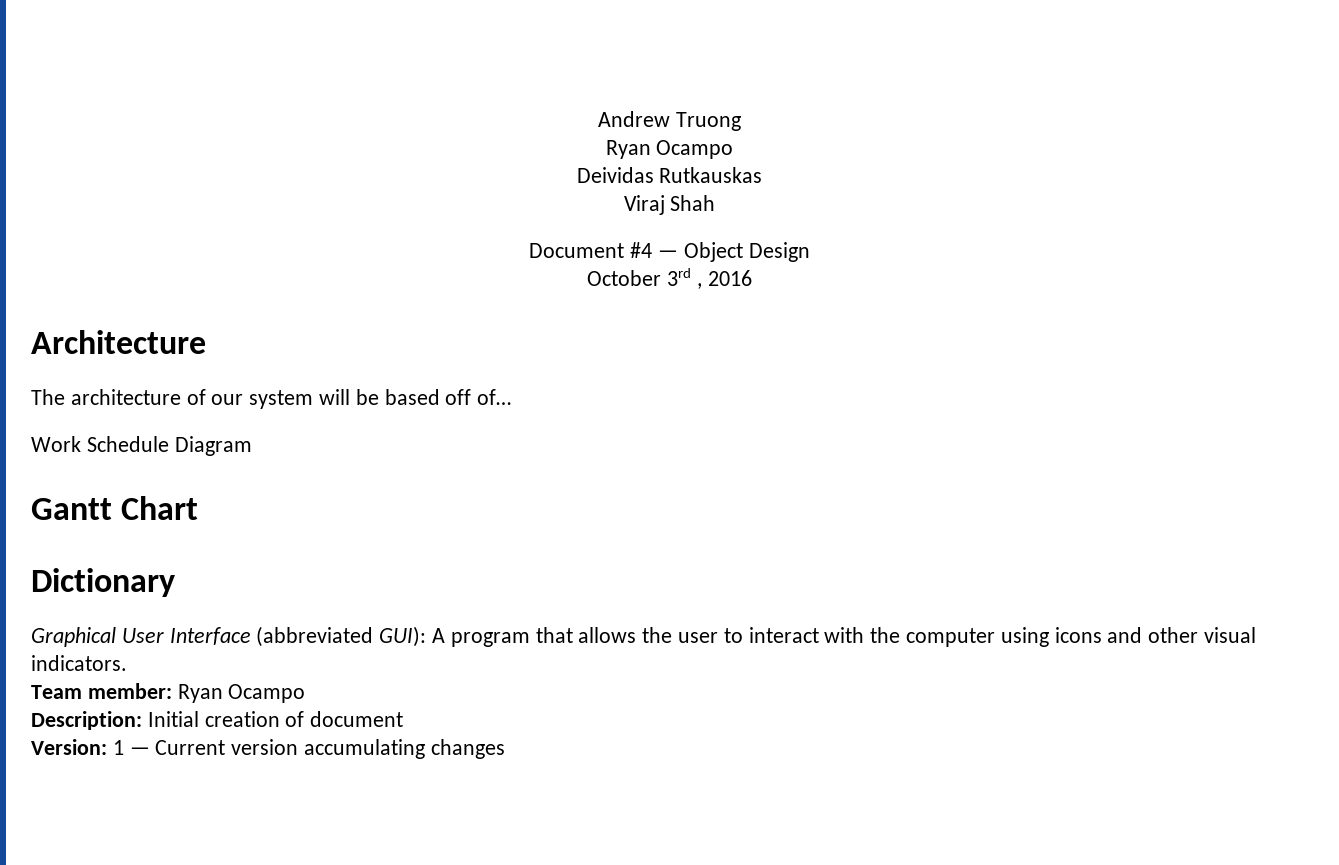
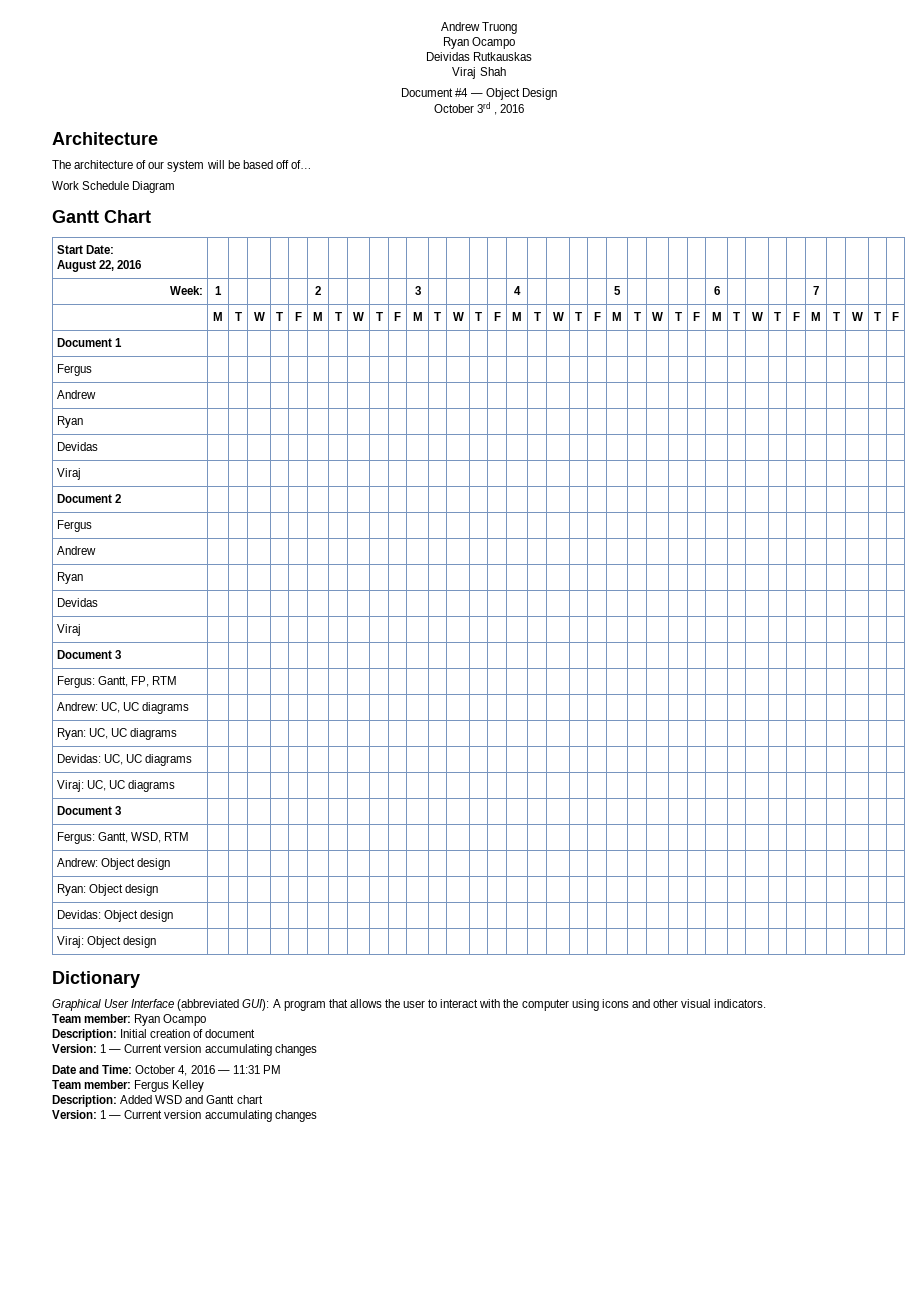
(199, 508) none -> [56,245,114,254] [56,260,142,272] [170,286,204,295] [215,286,222,295] [315,286,321,295] [414,286,421,295] [514,286,521,295] [614,286,621,295] [713,286,720,295] [813,286,819,295] [213,312,223,321] [234,312,242,321] [253,312,265,321] [276,312,283,321] [294,312,302,321] [313,312,323,321] [334,312,342,321] [353,312,364,321] [375,312,383,321] [394,312,401,321] [412,312,423,321] [434,312,441,321] [452,312,464,321] [475,312,482,321] [493,312,501,321] [512,312,522,321] [533,312,541,321] [552,312,564,321] [575,312,582,321] [593,312,601,321] [612,312,622,321] [633,312,641,321] [652,312,663,321] [674,312,682,321] [693,312,700,321] [711,312,722,321] [733,312,740,321] [751,312,763,321] [774,312,781,321] [792,312,800,321] [811,312,821,321] [832,312,840,321] [851,312,863,321] [874,312,881,321] [892,312,899,321] [56,338,122,347] [56,364,92,376] [56,390,96,399] [56,416,83,428] [56,442,98,451] [56,468,81,480] [56,494,121,503] [56,520,92,532] [56,546,96,555] [56,572,83,584] [56,598,98,607] [56,624,81,636] [56,650,121,659] [56,676,178,688] [56,702,190,714] [56,728,178,740] [56,754,193,766] [56,780,176,792] [56,806,121,815] [56,832,190,844] [56,858,171,870] [56,884,159,896] [56,910,174,922] [56,936,157,948] // Start Date: // August 22, 2016 | | | | | | | | | | | | | | | | | | | | | | | | | | | | | | | | | | | // Week: | 1 | | | | | 2 | | | | | 3 | | | | | 4 | | | | | 5 | | | | | 6 | | | | | 7 | | | | // | M | T | W | T | F | M | T | W | T | F | M | T | W | T | F | M | T | W | T | F | M | T | W | T | F | M | T | W | T | F | M | T | W | T | F // Document 1 | | | | | | | | | | | | | | | | | | | | | | | | | | | | | | | | | | | // Fergus | | | | | | | | | | | | | | | | | | | | | | | | | | | | | | | | | | | // Andrew | | | | | | | | | | | | | | | | | | | | | | | | | | | | | | | | | | | // Ryan | | | | | | | | | | | | | | | | | | | | | | | | | | | | | | | | | | | // Devidas | | | | | | | | | | | | | | | | | | | | | | | | | | | | | | | | | | | // Viraj | | | | | | | | | | | | | | | | | | | | | | | | | | | | | | | | | | | // Document 2 | | | | | | | | | | | | | | | | | | | | | | | | | | | | | | | | | | | // Fergus | | | | | | | | | | | | | | | | | | | | | | | | | | | | | | | | | | | // Andrew | | | | | | | | | | | | | | | | | | | | | | | | | | | | | | | | | | | // Ryan | | | | | | | | | | | | | | | | | | | | | | | | | | | | | | | | | | | // Devidas | | | | | | | | | | | | | | | | | | | | | | | | | | | | | | | | | | | // Viraj | | | | | | | | | | | | | | | | | | | | | | | | | | | | | | | | | | | // Document 3 | | | | | | | | | | | | | | | | | | | | | | | | | | | | | | | | | | | // Fergus: Gantt, FP, RTM | | | | | | | | | | | | | | | | | | | | | | | | | | | | | | | | | | | // Andrew: UC, UC diagrams | | | | | | | | | | | | | | | | | | | | | | | | | | | | | | | | | | | // Ryan: UC, UC diagrams | | | | | | | | | | | | | | | | | | | | | | | | | | | | | | | | | | | // Devidas: UC, UC diagrams | | | | | | | | | | | | | | | | | | | | | | | | | | | | | | | | | | | // Viraj: UC, UC diagrams | | | | | | | | | | | | | | | | | | | | | | | | | | | | | | | | | | | // Document 3 | | | | | | | | | | | | | | | | | | | | | | | | | | | | | | | | | | | // Fergus: Gantt, WSD, RTM | | | | | | | | | | | | | | | | | | | | | | | | | | | | | | | | | | | // Andrew: Object design | | | | | | | | | | | | | | | | | | | | | | | | | | | | | | | | | | | // Ryan: Object design | | | | | | | | | | | | | | | | | | | | | | | | | | | | | | | | | | | // Devidas: Object design | | | | | | | | | | | | | | | | | | | | | | | | | | | | | | | | | | | // Viraj: Object design | | | | | | | | | | | | | | | | | | | | | | | | | | | | | | | | | | |
(505, 749) none -> [52,1065,281,1076] [52,1080,205,1092] [52,1095,263,1107] [52,1110,317,1122] // Date and Time: October 4, 2016 — 11:31 PM // Team member: Fergus Kelley // Description: Added WSD and Gantt chart // Version: 1 — Current version accumulating changes

